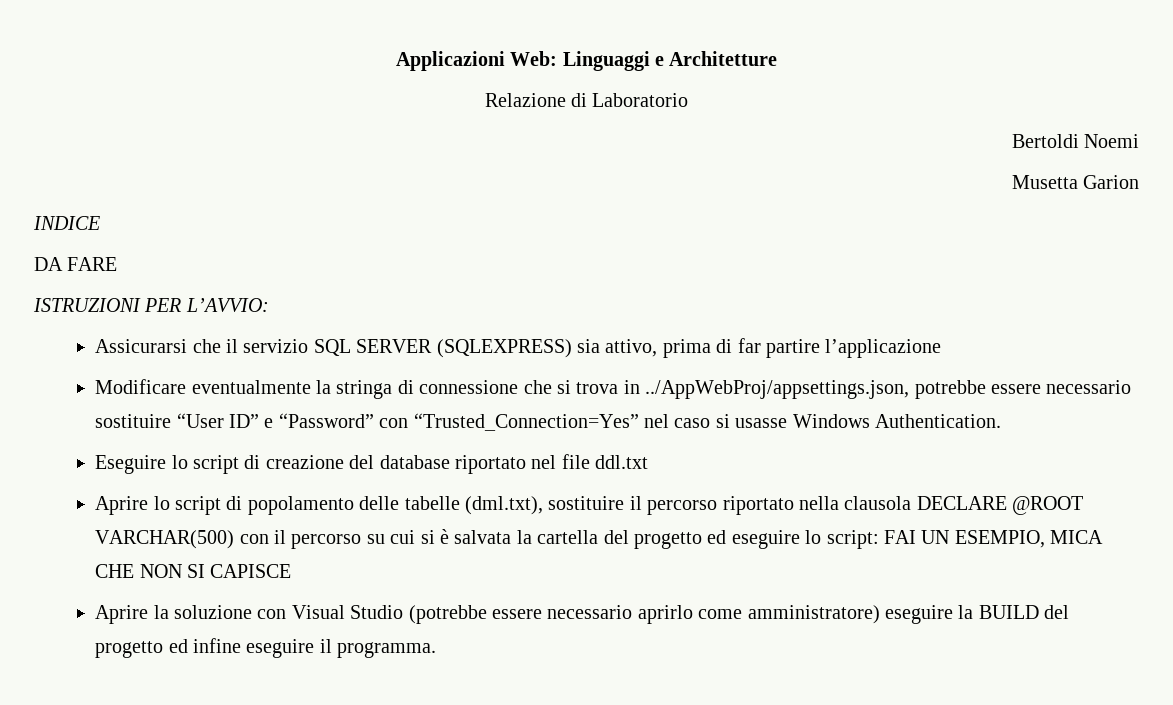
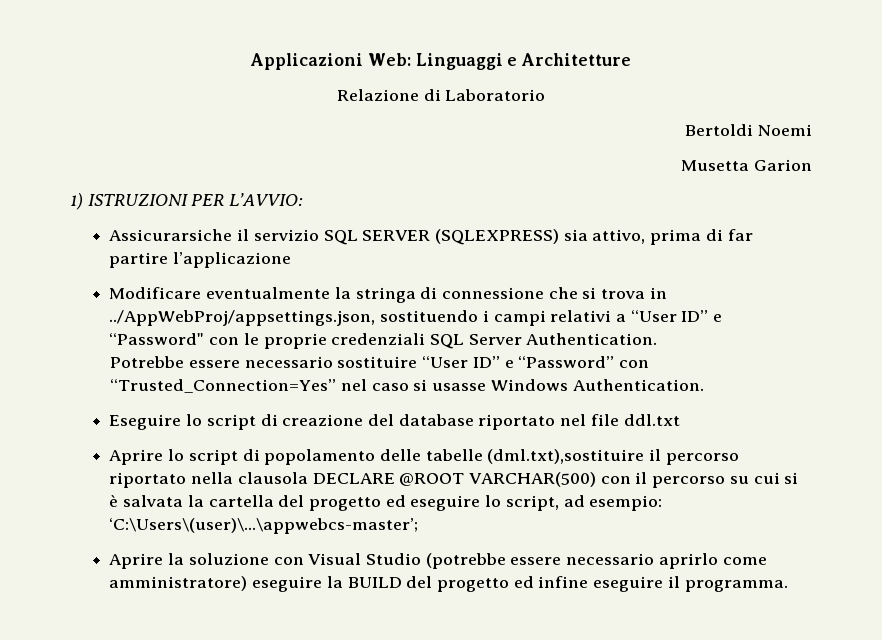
[33,216,100,230] [34,257,118,271] INDICE // DA FARE // -> [70,193,83,210] 1)
[95,339,221,353] Assicurarsi che -> [109,229,233,241] Assicurarsiche
[914,380,986,399] potrebbe -> [380,310,723,326] [109,333,658,349] [110,356,185,368] sostituendo i campi relativi a “User ID” e “Password" con le proprie credenziali SQL Server Authentication. // Potrebbe
[465,496,625,515] (dml.txt), sostituire -> [487,449,645,464] (dml.txt),sostituire
[826,530,1104,549] [95,564,292,578] script: FAI UN ESEMPIO, MICA CHE NON SI CAPISCE -> [505,495,663,511] [109,518,419,534] script, ad esempio: ‘C:\Users\(user)\...\appwebcs-master’;

